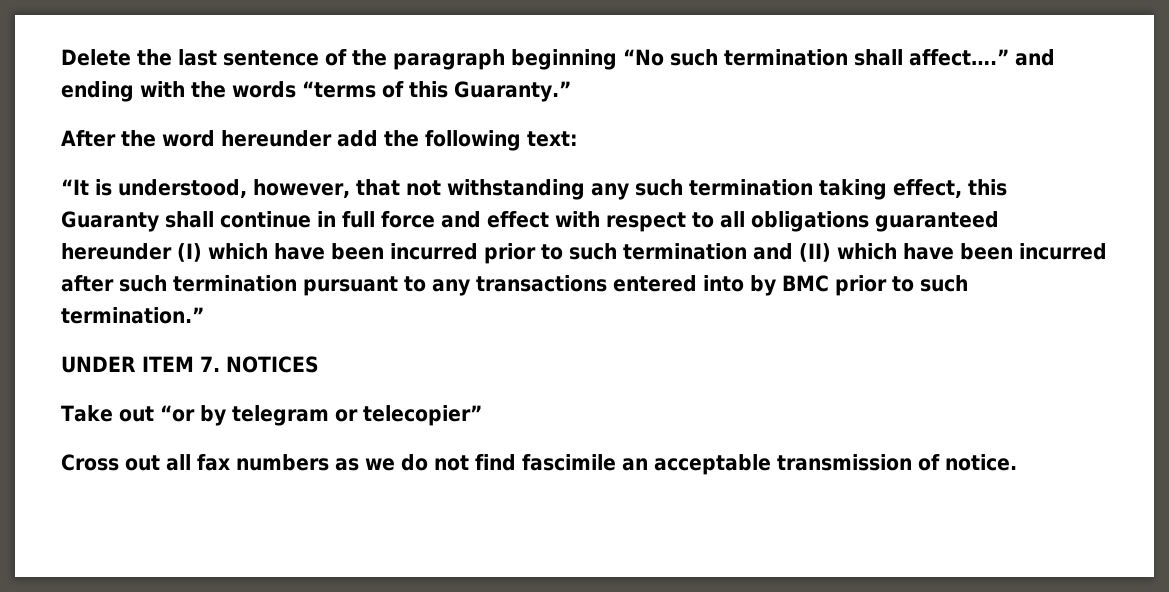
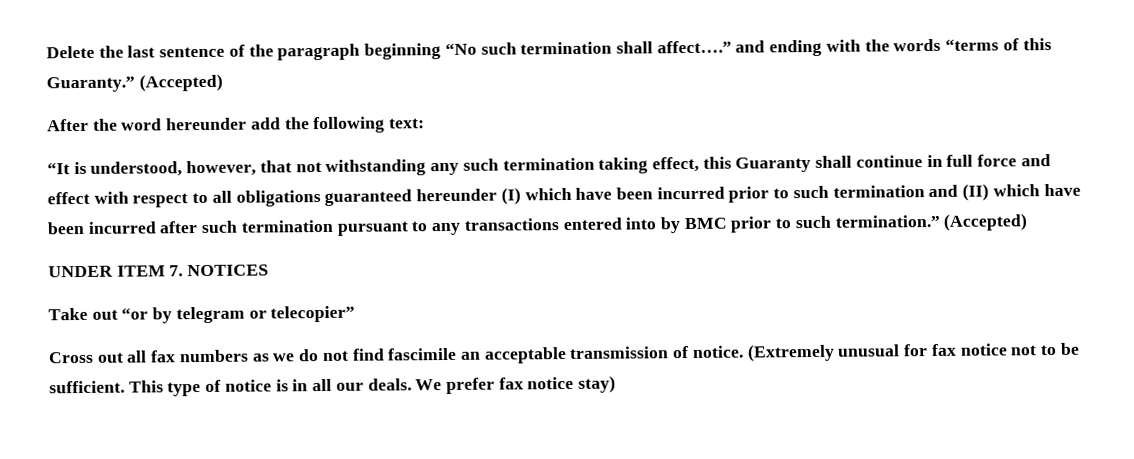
(571, 91) none -> [138,73,223,92] (Accepted)
(204, 315) none -> [943,213,1029,231] (Accepted)
(1017, 462) none -> [746,342,1080,362] [49,375,617,397] (Extremely unusual for fax notice not to be sufficient. This type of notice is in all our deals. We prefer fax notice stay)

